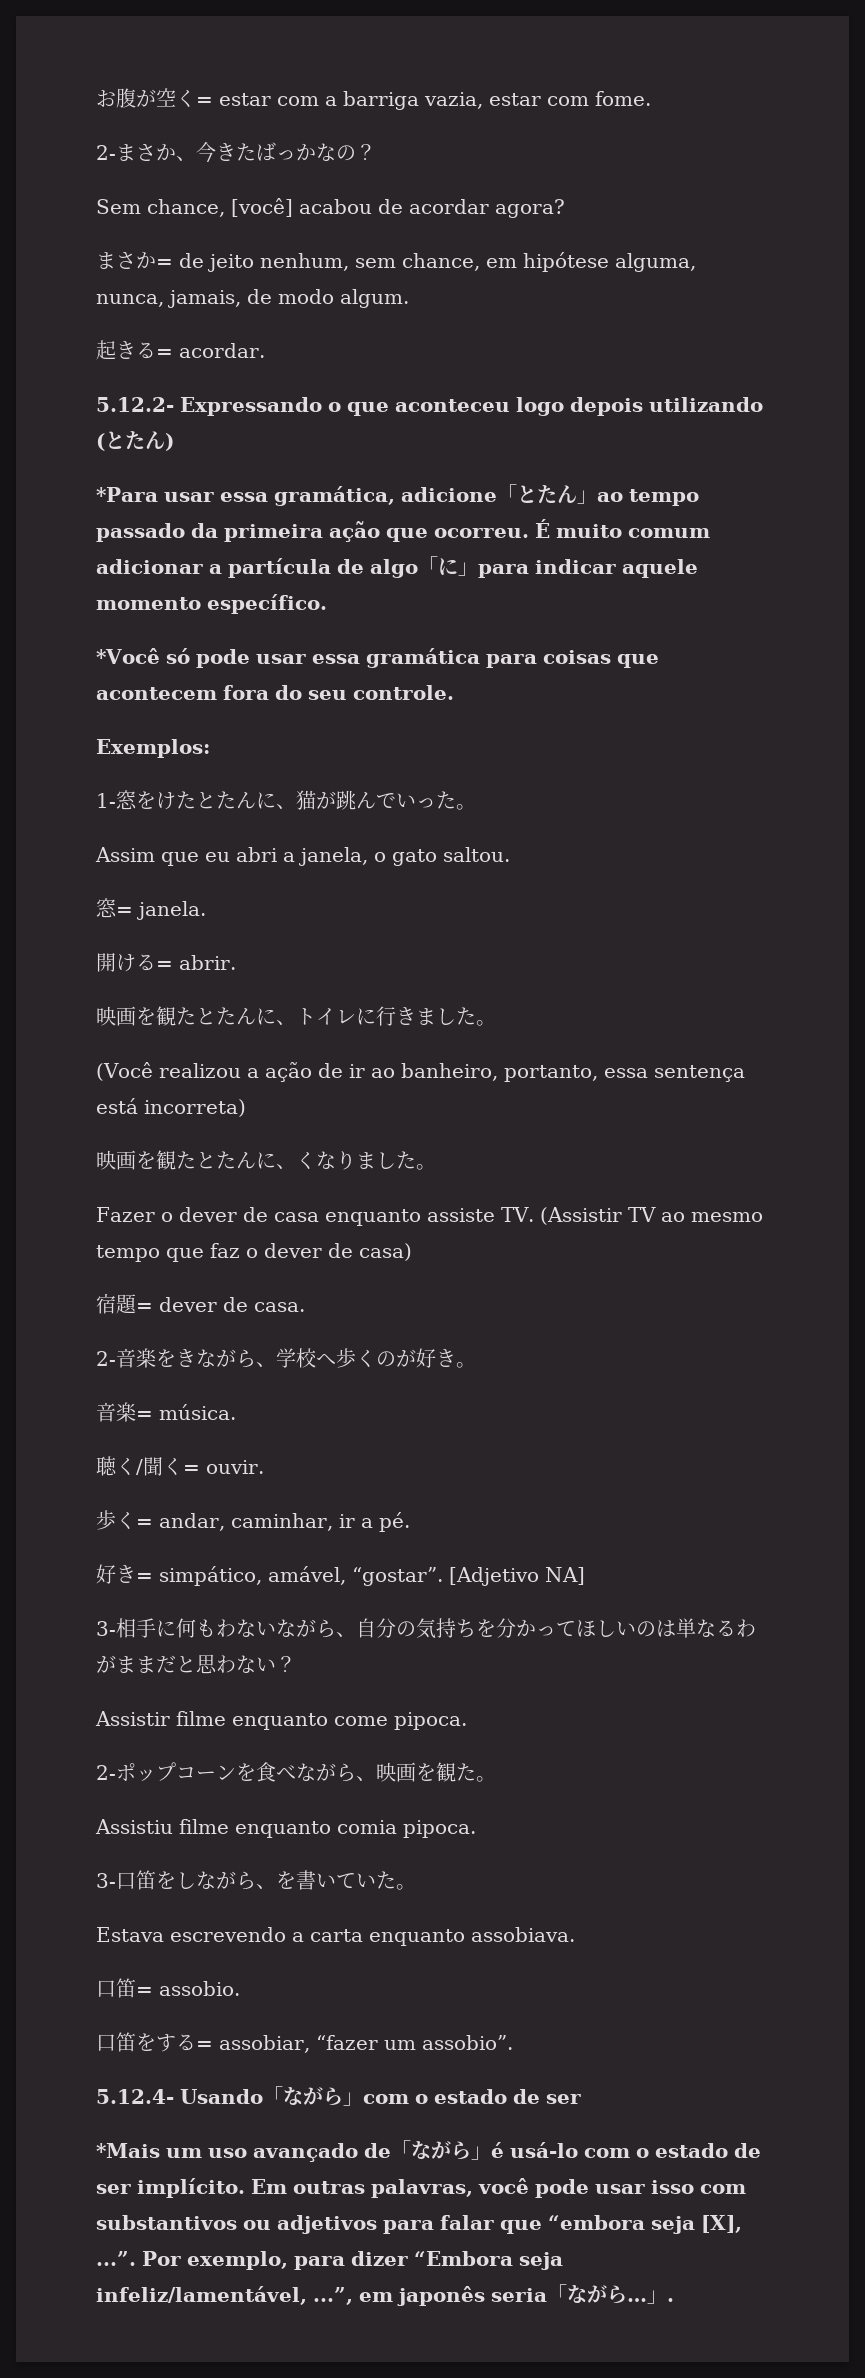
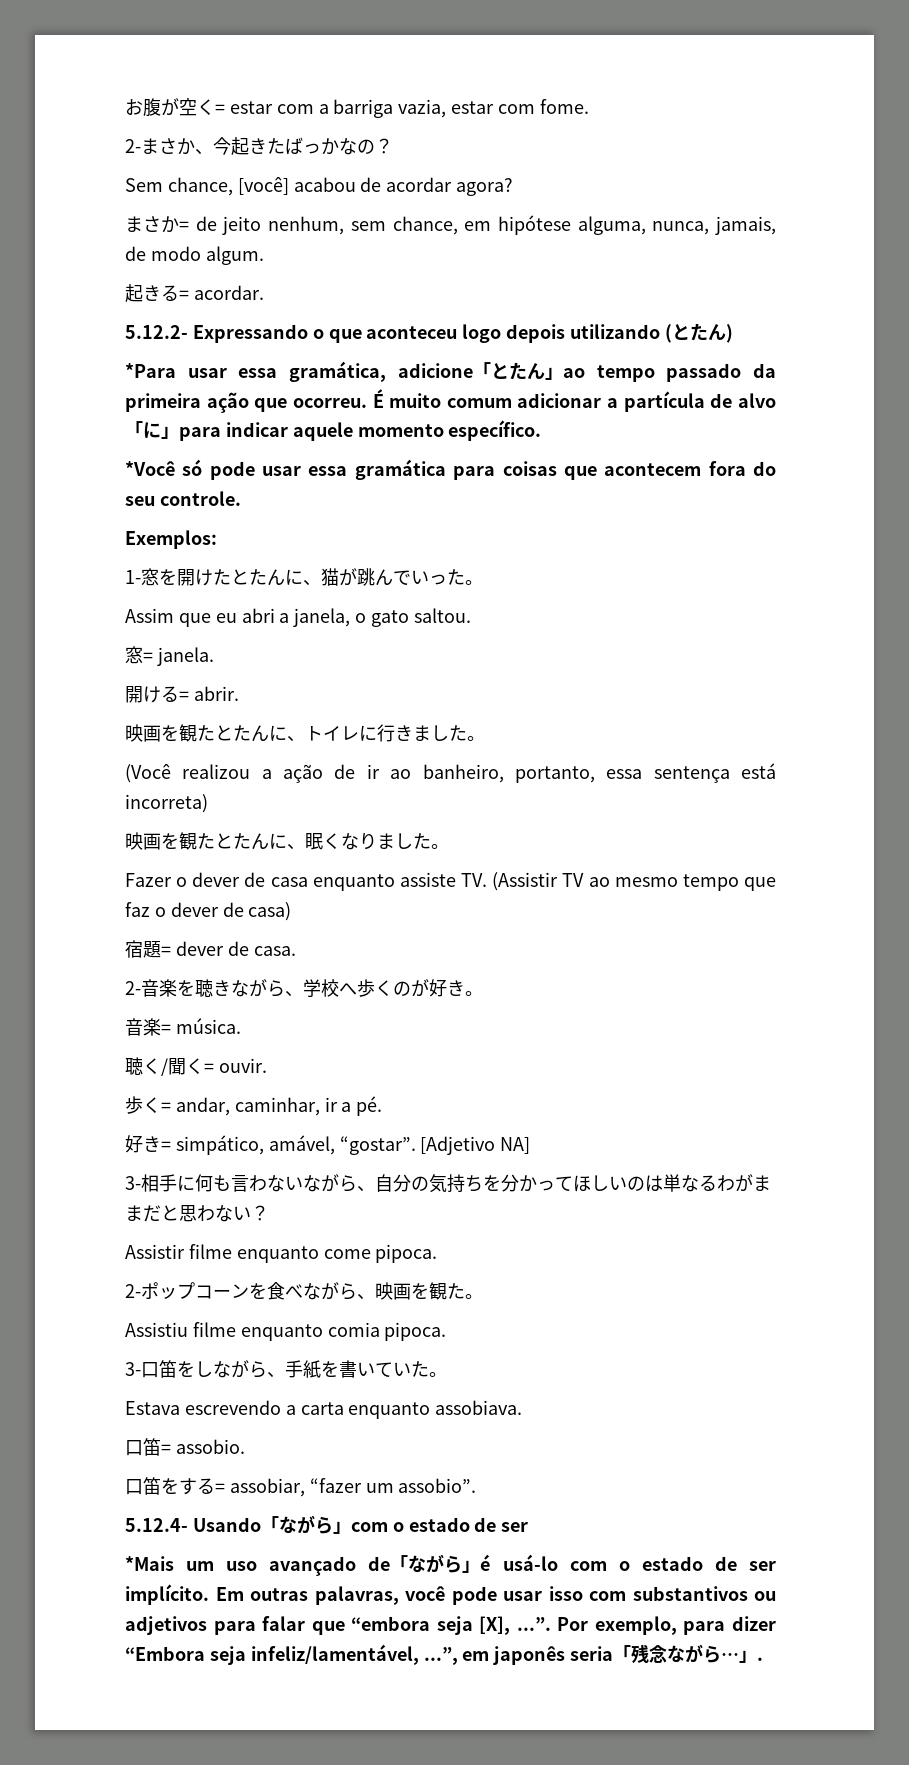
(216, 152) none -> [231,137,249,155] 起
[370,559,418,578] algo -> [737,393,776,408] alvo
(156, 800) none -> [177,569,195,586] 開
(296, 1166) none -> [305,833,323,850] 眠
(176, 1358) none -> [195,979,213,997] 聴
(216, 1628) none -> [231,1175,249,1192] 言
(276, 1886) none -> [285,1360,321,1379] 手紙
(567, 2293) none -> [631,1644,668,1664] 残念

